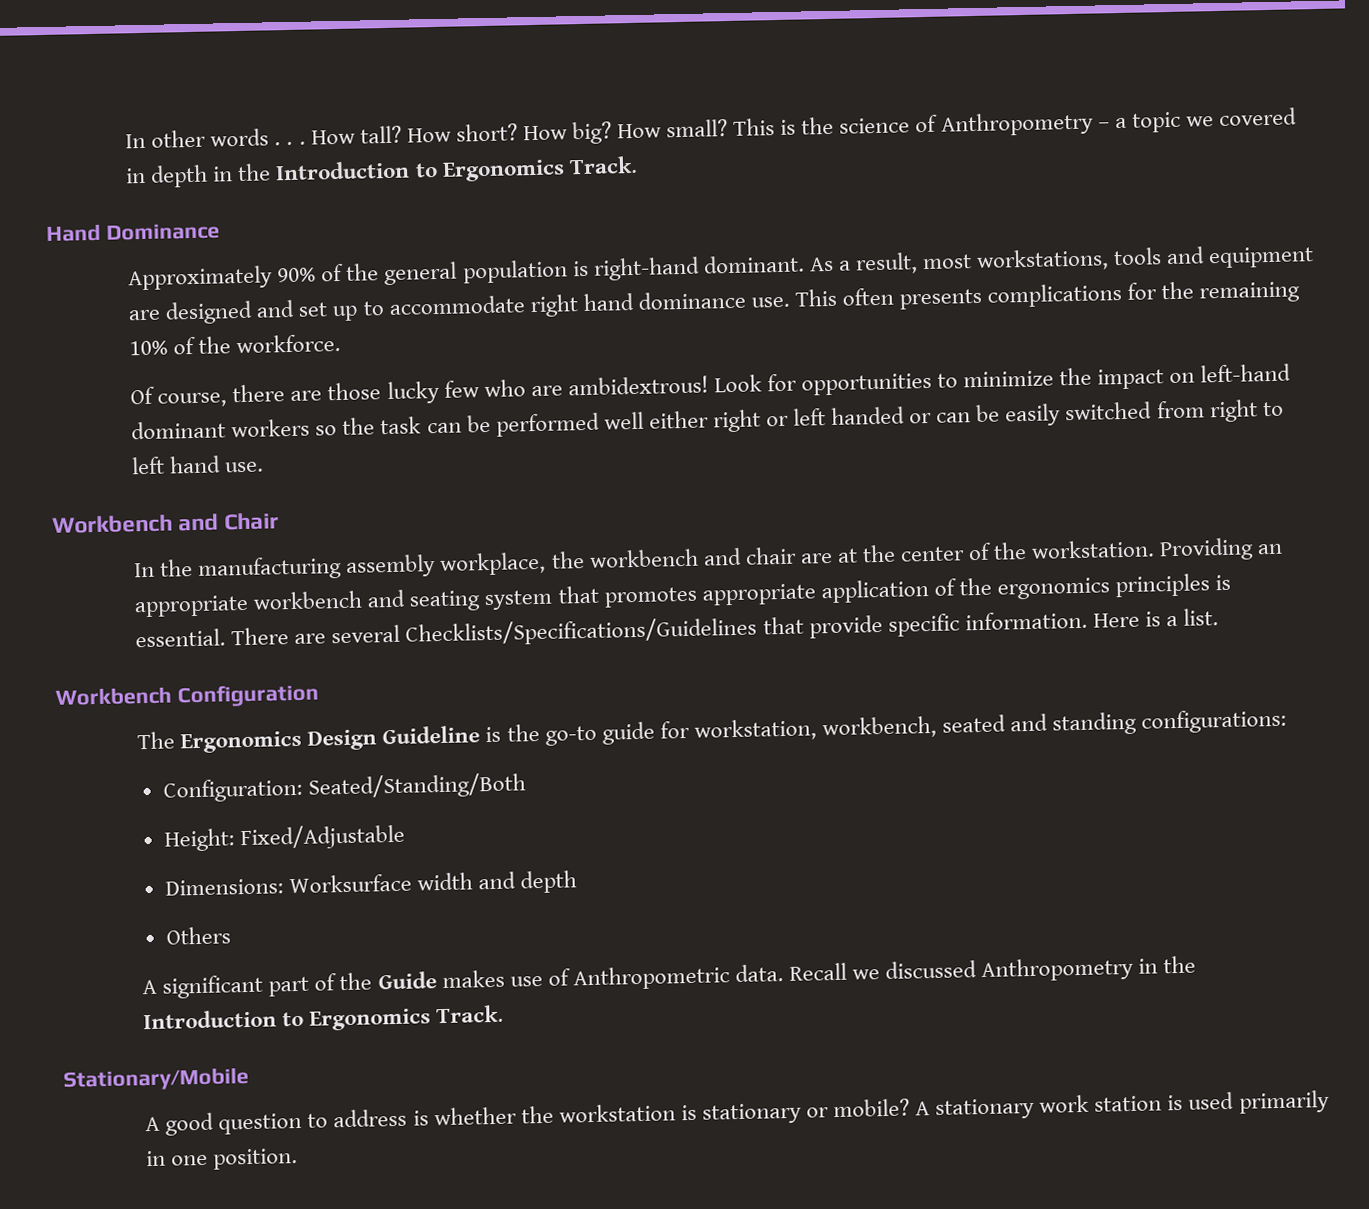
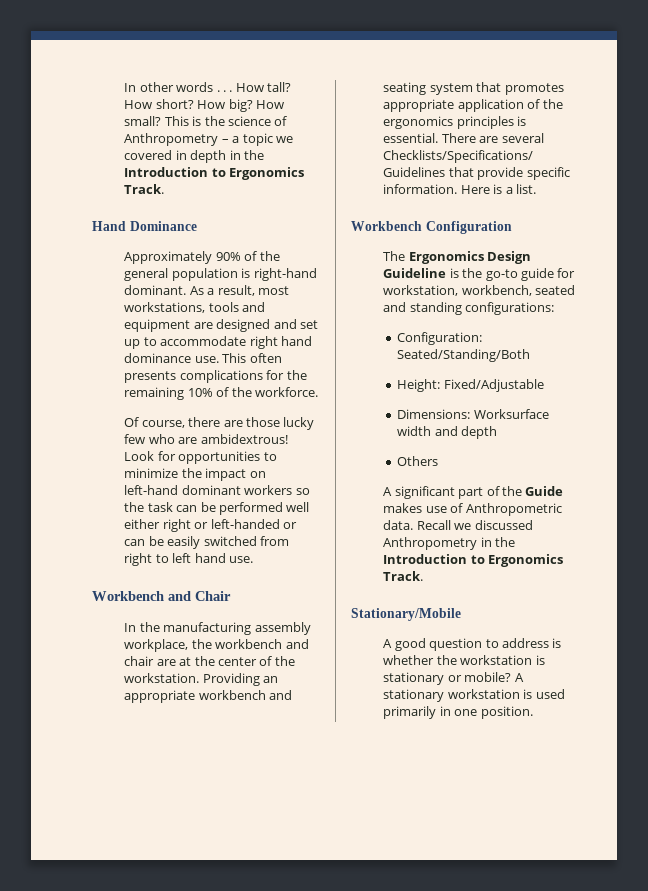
[793,406,906,426] left handed -> [210,519,280,529] left-handed
[1039,1094,1163,1113] work station -> [447,689,520,699] workstation

